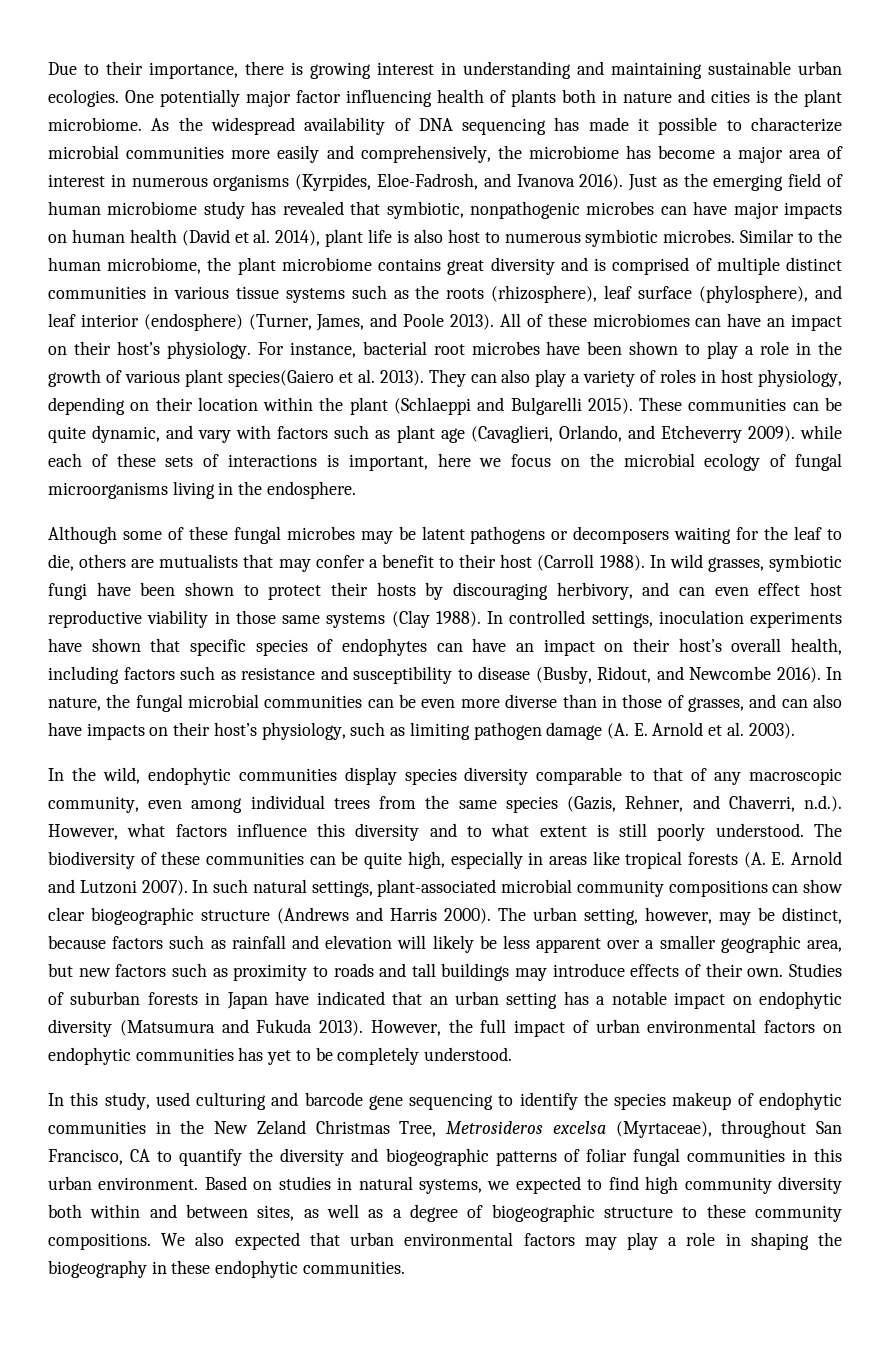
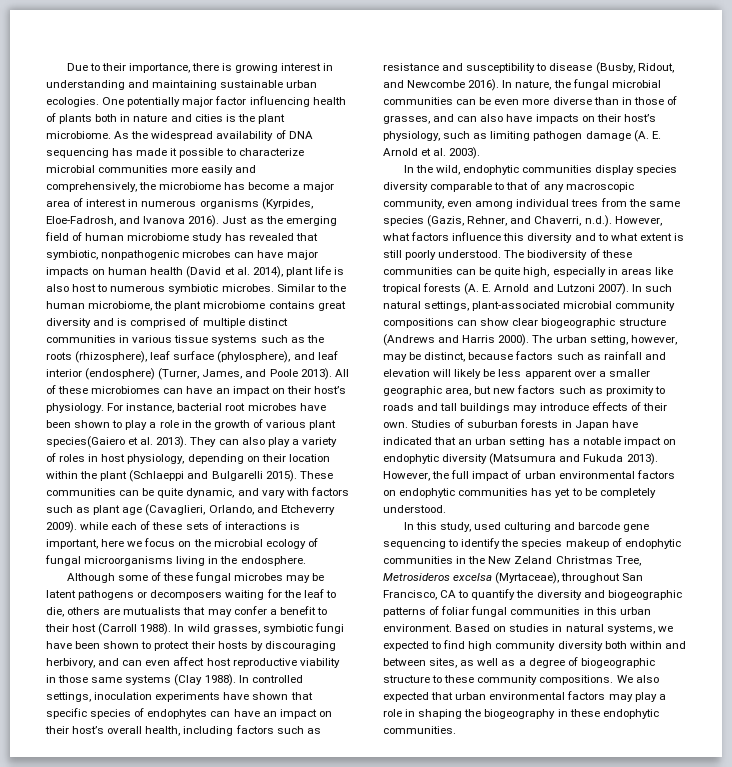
[758,583,801,596] effect -> [173,657,205,666] affect

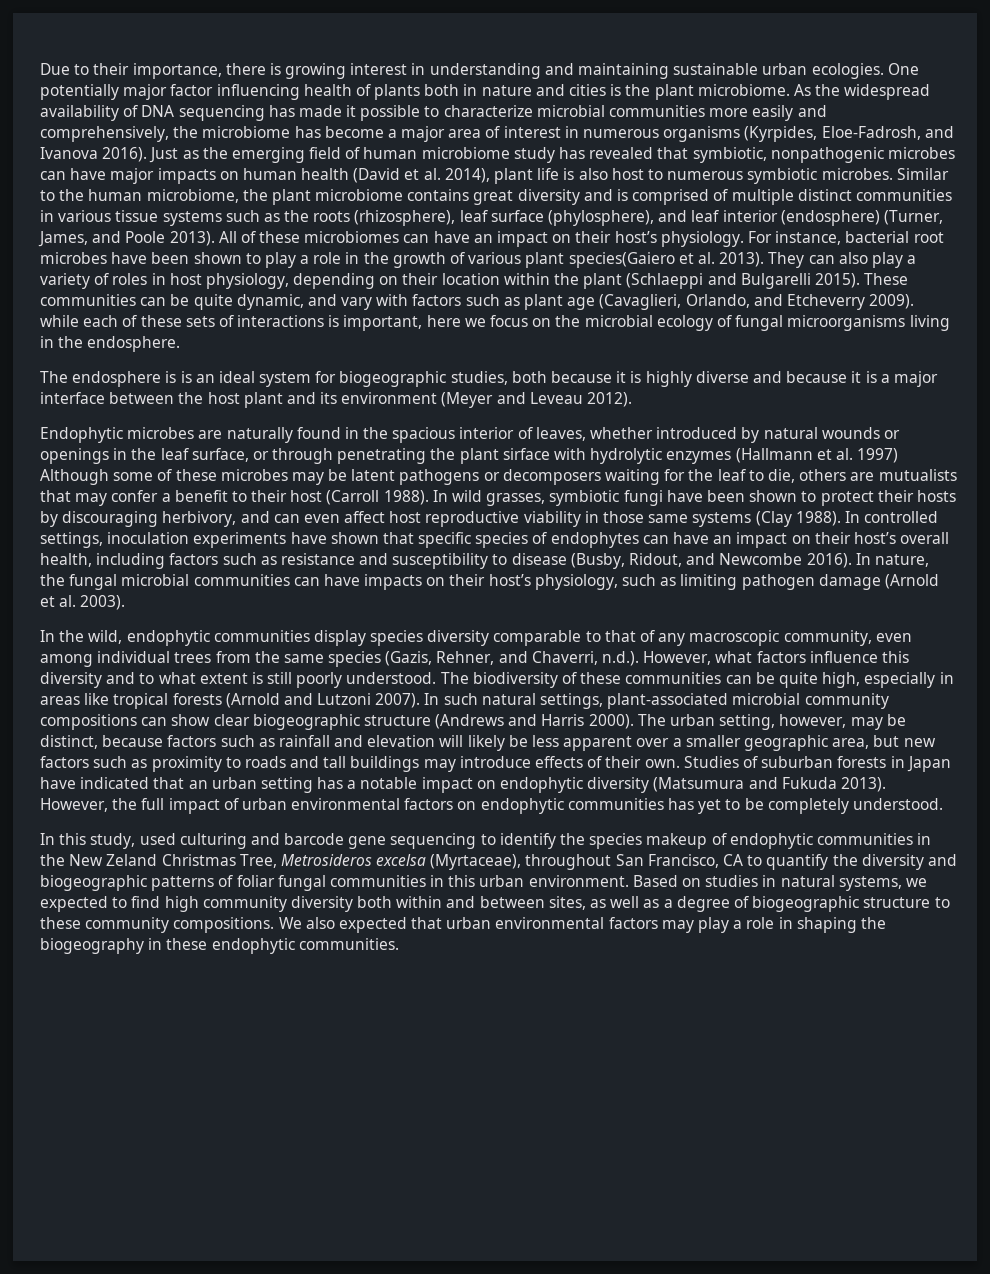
(306, 561) none -> [40,371,938,387] [40,392,633,408] [40,427,900,443] [40,448,899,464] The endosphere is is an ideal system for biogeographic studies, both because it is highly diverse and because it is a major interface between the host plant and its environment (Meyer and Leveau 2012). // Endophytic microbes are naturally found in the spacious interior of leaves, whether introduced by natural wounds or openings in the leaf surface, or through penetrating the plant sirface with hydrolytic enzymes (Hallmann et al. 1997)
[194,572,231,583] fungal -> (217, 475) none
[479,96,677,105] [383,114,504,124] be even more diverse than in those of grasses, and can also -> (320, 581) none
[633,130,661,142] [383,148,418,156] (A. E. Arnold -> [884,574,939,589] (Arnold
[464,283,530,295] (A. E. Arnold -> [225,693,280,708] (Arnold

